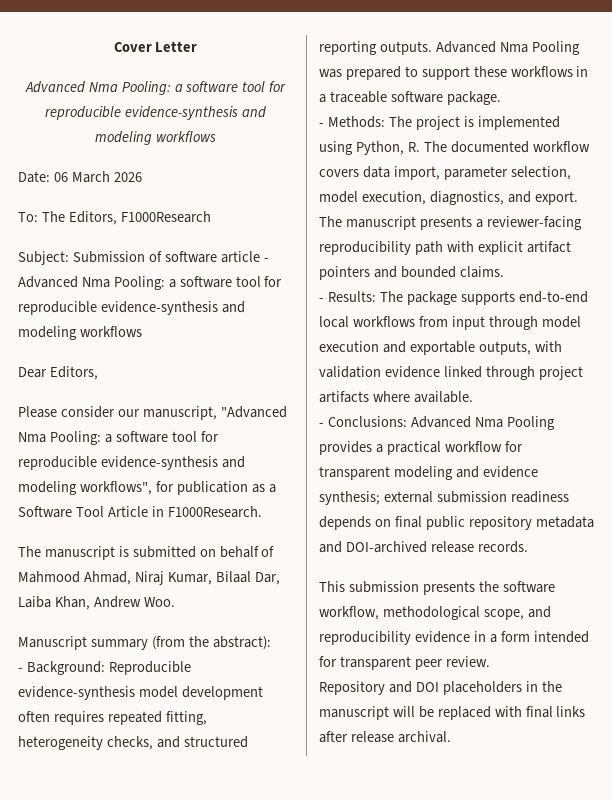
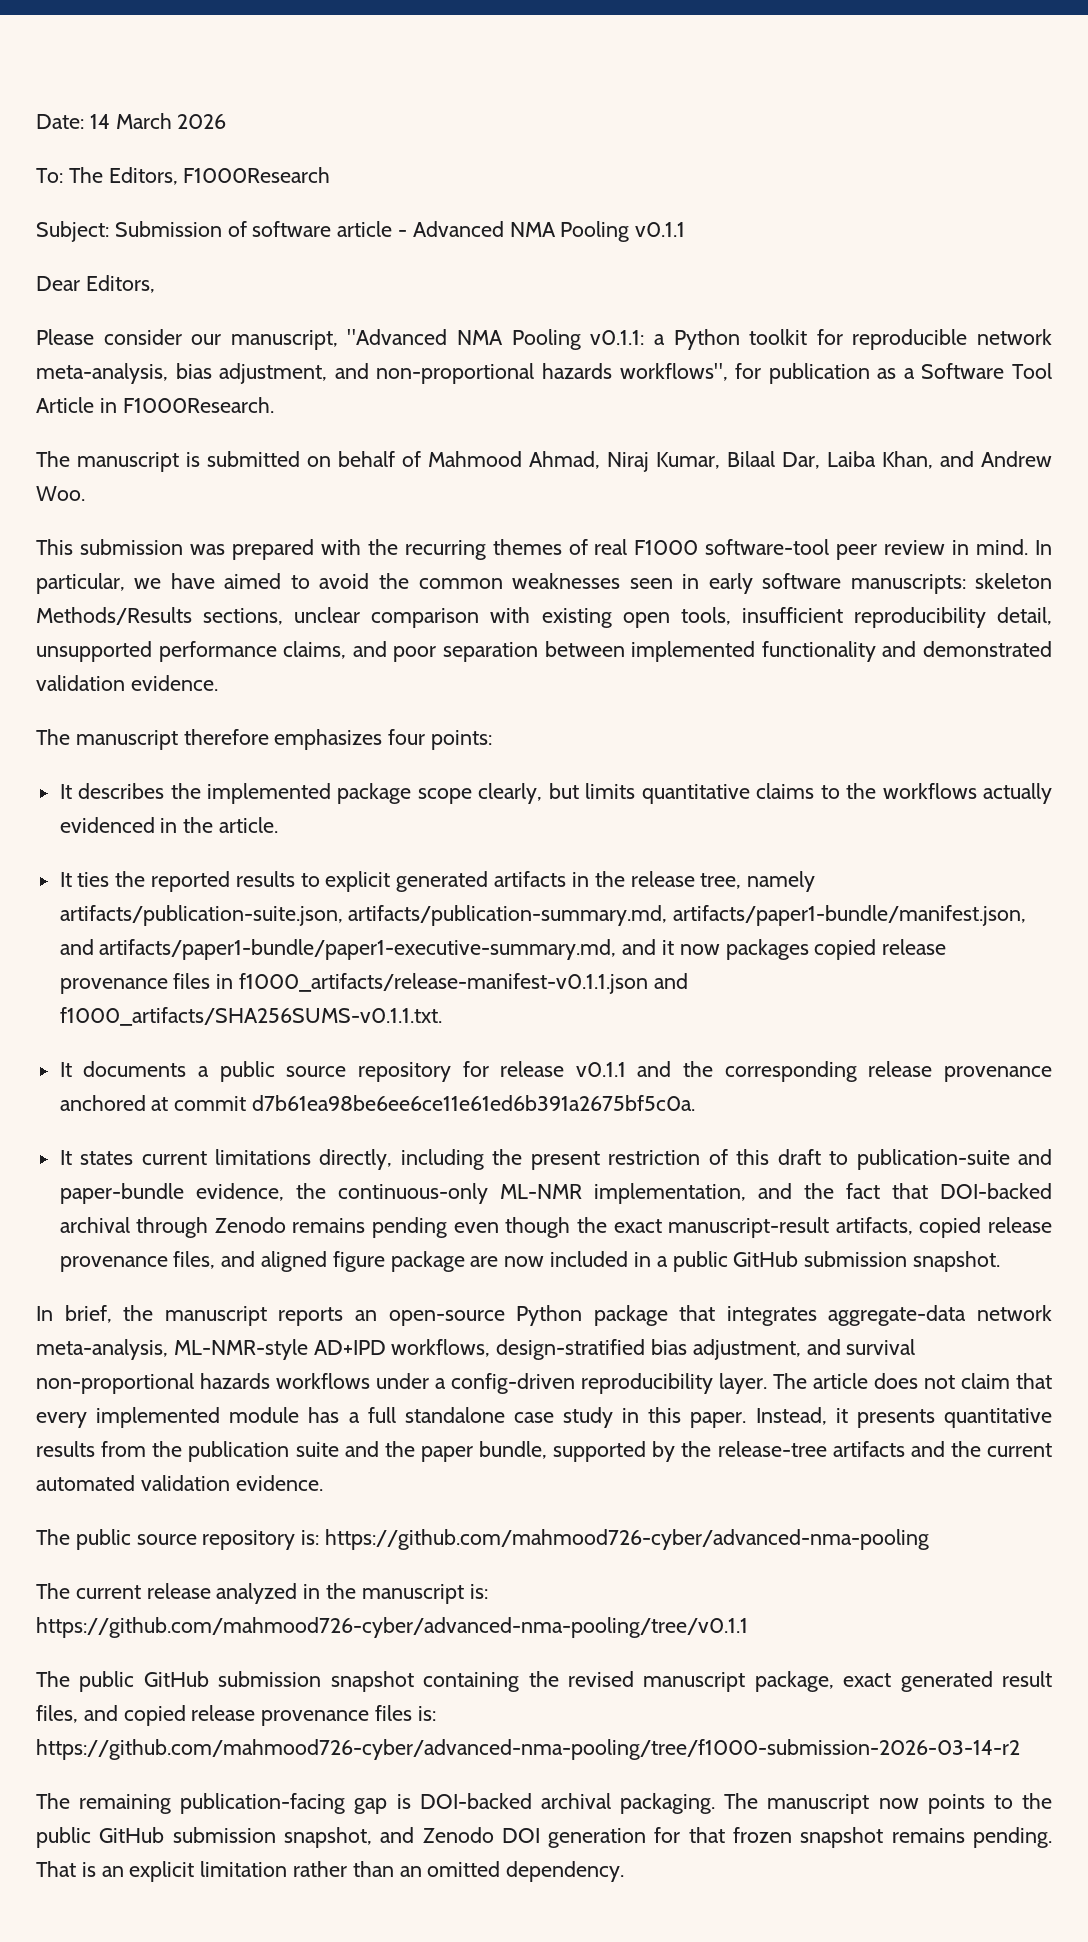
[113,41,198,52] [24,81,287,95] [45,106,266,120] [95,131,216,145] [18,171,68,183] Cover Letter // Advanced Nma Pooling: a software tool for reproducible evidence-synthesis and modeling workflows // Date: 06 -> [36,114,110,129] Date: 14
[81,276,283,290] [18,301,245,315] [18,326,142,340] Nma Pooling: a software tool for reproducible evidence-synthesis and modeling workflows -> [509,221,686,242] NMA Pooling v0.1.1
[18,431,219,445] [18,456,245,470] [18,481,77,495] Nma Pooling: a software tool for reproducible evidence-synthesis and modeling -> [457,329,1053,350] [36,363,612,384] NMA Pooling v0.1.1: a Python toolkit for reproducible network meta-analysis, bias adjustment, and non-proportional hazards
(90, 603) none -> [939,451,974,467] and
[18,636,271,650] [18,661,191,675] [18,686,263,700] [18,711,207,725] [18,736,248,750] [319,41,580,55] [319,66,589,80] [319,91,501,105] [319,116,560,130] [319,141,590,155] [319,166,571,180] [319,191,578,205] [319,216,582,230] [319,241,571,255] [319,266,504,280] [319,291,588,305] [319,316,581,330] [319,341,562,355] [319,366,583,380] [319,391,473,403] [319,416,555,430] [319,441,523,455] [319,466,538,480] [319,491,569,505] [319,516,594,530] [319,541,528,553] [319,581,555,595] [319,606,551,620] [319,631,589,645] [319,656,490,670] [319,681,562,695] [319,706,586,720] [319,731,451,743] Manuscript summary (from the abstract): // - Background: Reproducible evidence-synthesis model development often requires repeated fitting, heterogeneity checks, and structured reporting outputs. Advanced Nma Pooling was prepared to support these workflows in a traceable software package. // - Methods: The project is implemented using Python, R. The documented workflow covers data import, parameter selection, model execution, diagnostics, and export. The manuscript presents a reviewer-facing reproducibility path with explicit artifact pointers and bounded claims. // - Results: The package supports end-to-end local workflows from input through model execution and exportable outputs, with validation evidence linked through project artifacts where available. // - Conclusions: Advanced Nma Pooling provides a practical workflow for transparent modeling and evidence synthesis; external submission readiness depends on final public repository metadata and DOI-archived release records. // This submission presents the software workflow, methodological scope, and reproducibility evidence in a form intended for transparent peer review. // Repository and DOI placeholders in the manuscript will be replaced with final links after release archival. -> [36,539,1052,560] [36,573,1052,594] [36,607,1052,628] [36,641,1052,662] [36,675,218,691] [36,729,493,750] [59,783,1052,804] [59,817,279,833] [59,871,816,892] [59,905,1027,926] [59,939,947,960] [59,973,688,994] [59,1007,442,1026] [59,1061,1052,1082] [59,1095,696,1111] [59,1149,1052,1170] [59,1183,1052,1204] [59,1217,1052,1238] [59,1251,1000,1272] [36,1305,1052,1326] [36,1339,916,1360] [36,1373,1052,1394] [36,1407,1052,1428] [36,1441,1052,1462] [36,1475,323,1491] [36,1529,930,1550] [36,1583,488,1604] [36,1617,748,1638] [36,1671,1052,1692] [36,1705,436,1726] [36,1739,1020,1760] [36,1793,1053,1814] [36,1827,1052,1848] [36,1861,625,1882] This submission was prepared with the recurring themes of real F1000 software-tool peer review in mind. In particular, we have aimed to avoid the common weaknesses seen in early software manuscripts: skeleton Methods/Results sections, unclear comparison with existing open tools, insufficient reproducibility detail, unsupported performance claims, and poor separation between implemented functionality and demonstrated validation evidence. // The manuscript therefore emphasizes four points: // It describes the implemented package scope clearly, but limits quantitative claims to the workflows actually evidenced in the article. // It ties the reported results to explicit generated artifacts in the release tree, namely artifacts/publication-suite.json, artifacts/publication-summary.md, artifacts/paper1-bundle/manifest.json, and artifacts/paper1-bundle/paper1-executive-summary.md, and it now packages copied release provenance files in f1000_artifacts/release-manifest-v0.1.1.json and f1000_artifacts/SHA256SUMS-v0.1.1.txt. // It documents a public source repository for release v0.1.1 and the corresponding release provenance anchored at commit d7b61ea98be6ee6ce11e61ed6b391a2675bf5c0a. // It states current limitations directly, including the present restriction of this draft to publication-suite and paper-bundle evidence, the continuous-only ML-NMR implementation, and the fact that DOI-backed archival through Zenodo remains pending even though the exact manuscript-result artifacts, copied release provenance files, and aligned figure package are now included in a public GitHub submission snapshot. // In brief, the manuscript reports an open-source Python package that integrates aggregate-data network meta-analysis, ML-NMR-style AD+IPD workflows, design-stratified bias adjustment, and survival non-proportional hazards workflows under a config-driven reproducibility layer. The article does not claim that every implemented module has a full standalone case study in this paper. Instead, it presents quantitative results from the publication suite and the paper bundle, supported by the release-tree artifacts and the current automated validation evidence. // The public source repository is: https://github.com/mahmood726-cyber/advanced-nma-pooling // The current release analyzed in the manuscript is: https://github.com/mahmood726-cyber/advanced-nma-pooling/tree/v0.1.1 // The public GitHub submission snapshot containing the revised manuscript package, exact generated result files, and copied release provenance files is: https://github.com/mahmood726-cyber/advanced-nma-pooling/tree/f1000-submission-2026-03-14-r2 // The remaining publication-facing gap is DOI-backed archival packaging. The manuscript now points to the public GitHub submission snapshot, and Zenodo DOI generation for that frozen snapshot remains pending. That is an explicit limitation rather than an omitted dependency.

